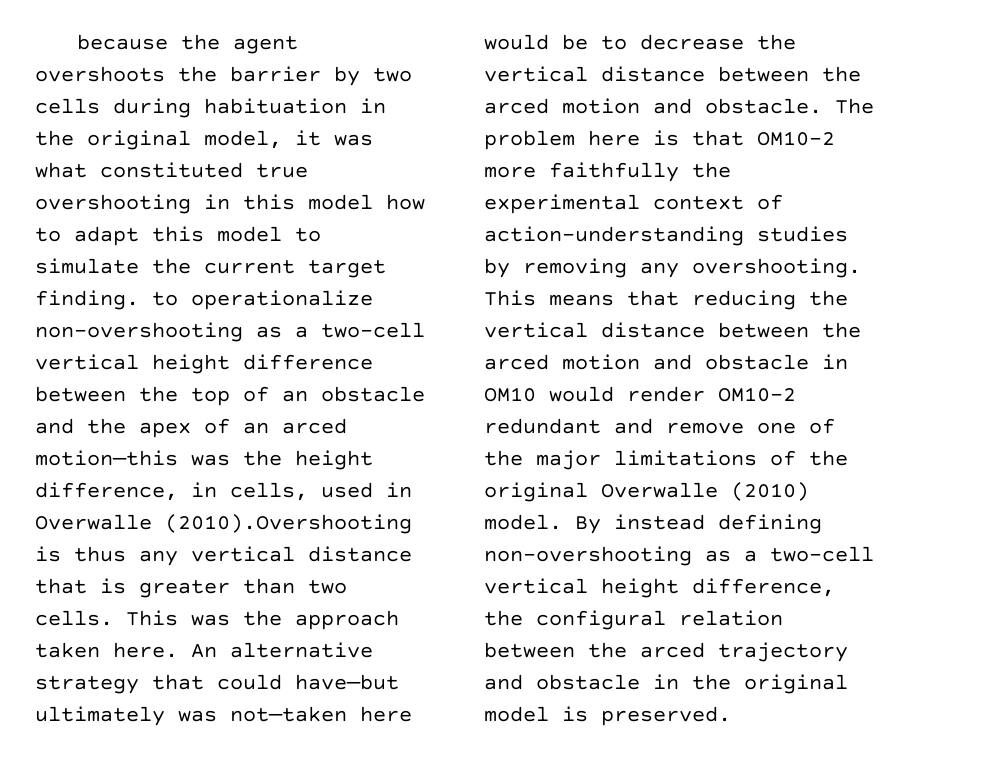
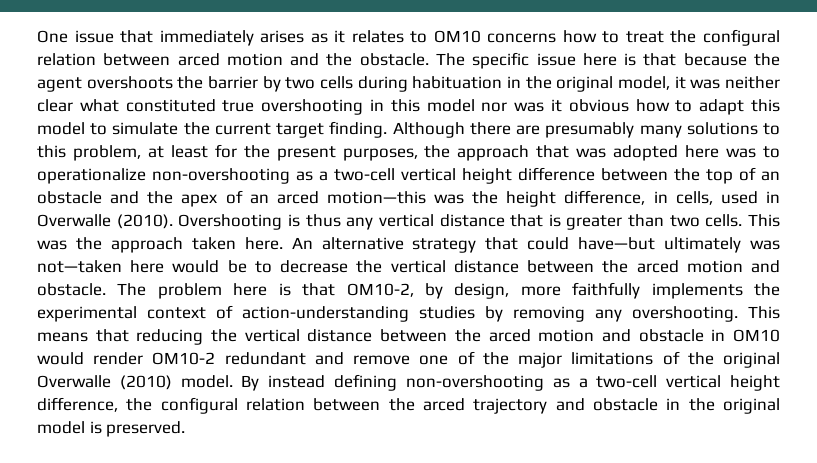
(76, 42) none -> [37,29,780,46] [37,52,677,69] One issue that immediately arises as it relates to OM10 concerns how to treat the configural relation between arced motion and the obstacle. The specific issue here is that
(373, 140) none -> [724,76,780,89] [37,99,73,112] neither clear
(373, 202) none -> [481,99,629,112] nor was it obvious
(139, 300) none -> [392,122,780,138] [37,144,757,161] Although there are presumably many solutions to this problem, at least for the present purposes, the approach that was adopted here was
[165,514,412,534] (2010).Overshooting -> [116,214,283,230] (2010). Overshooting
[757,131,835,146] OM10-2 -> [346,283,510,299] OM10-2, by design,
(679, 172) none -> [651,283,743,299] implements

